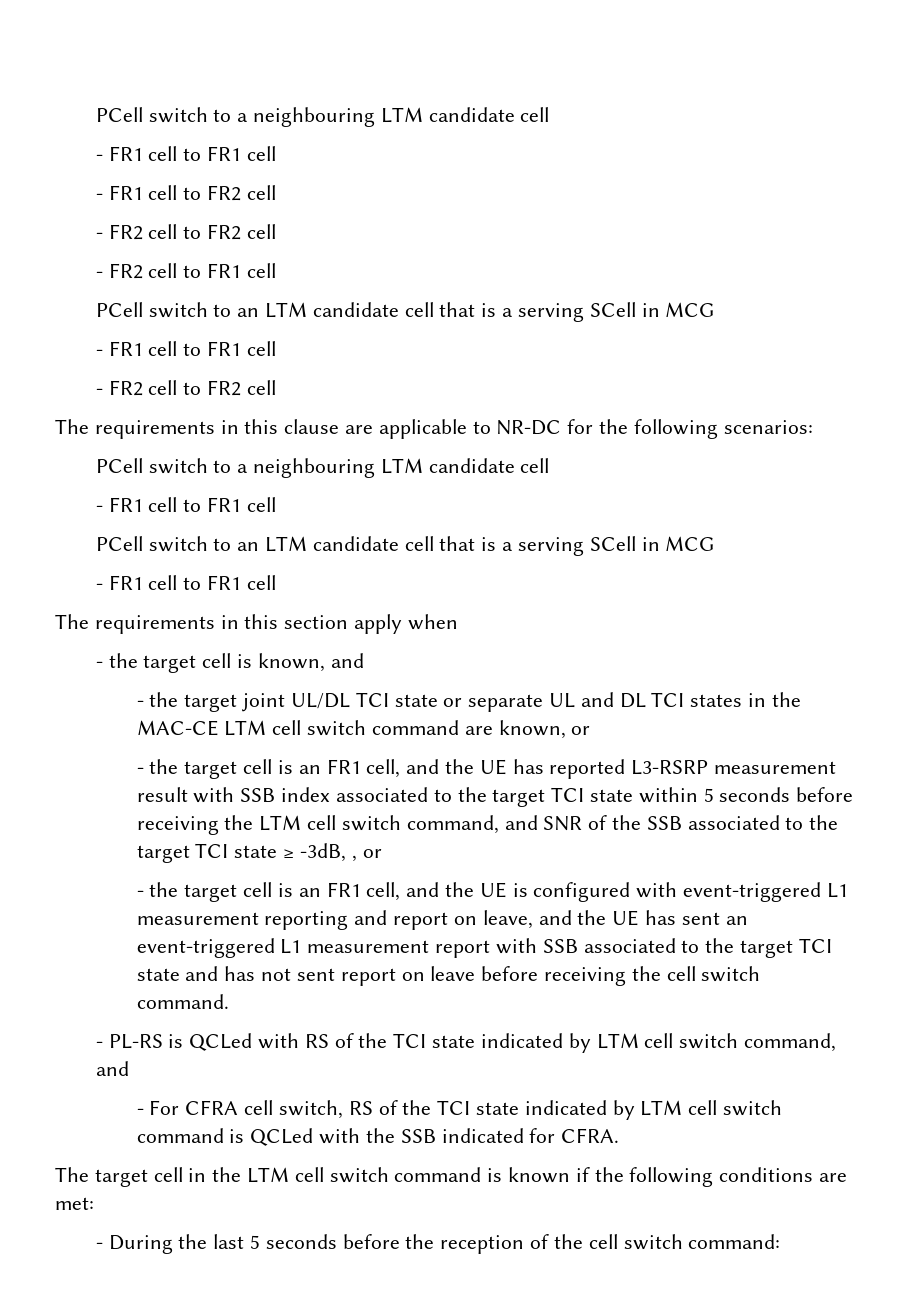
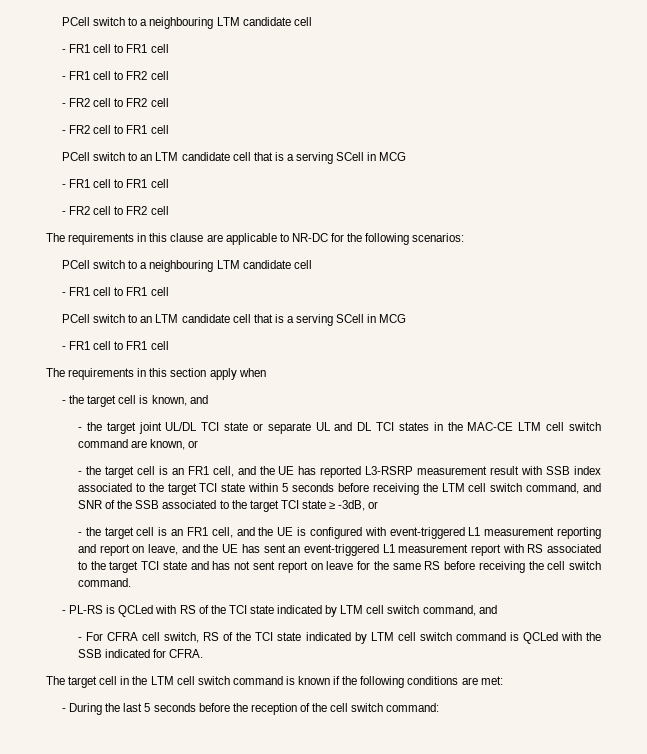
[351,855,357,862] , -> (366, 505) none
[542,939,578,953] SSB -> [527,544,544,553] RS
(476, 973) none -> [356,561,441,570] for the same RS

